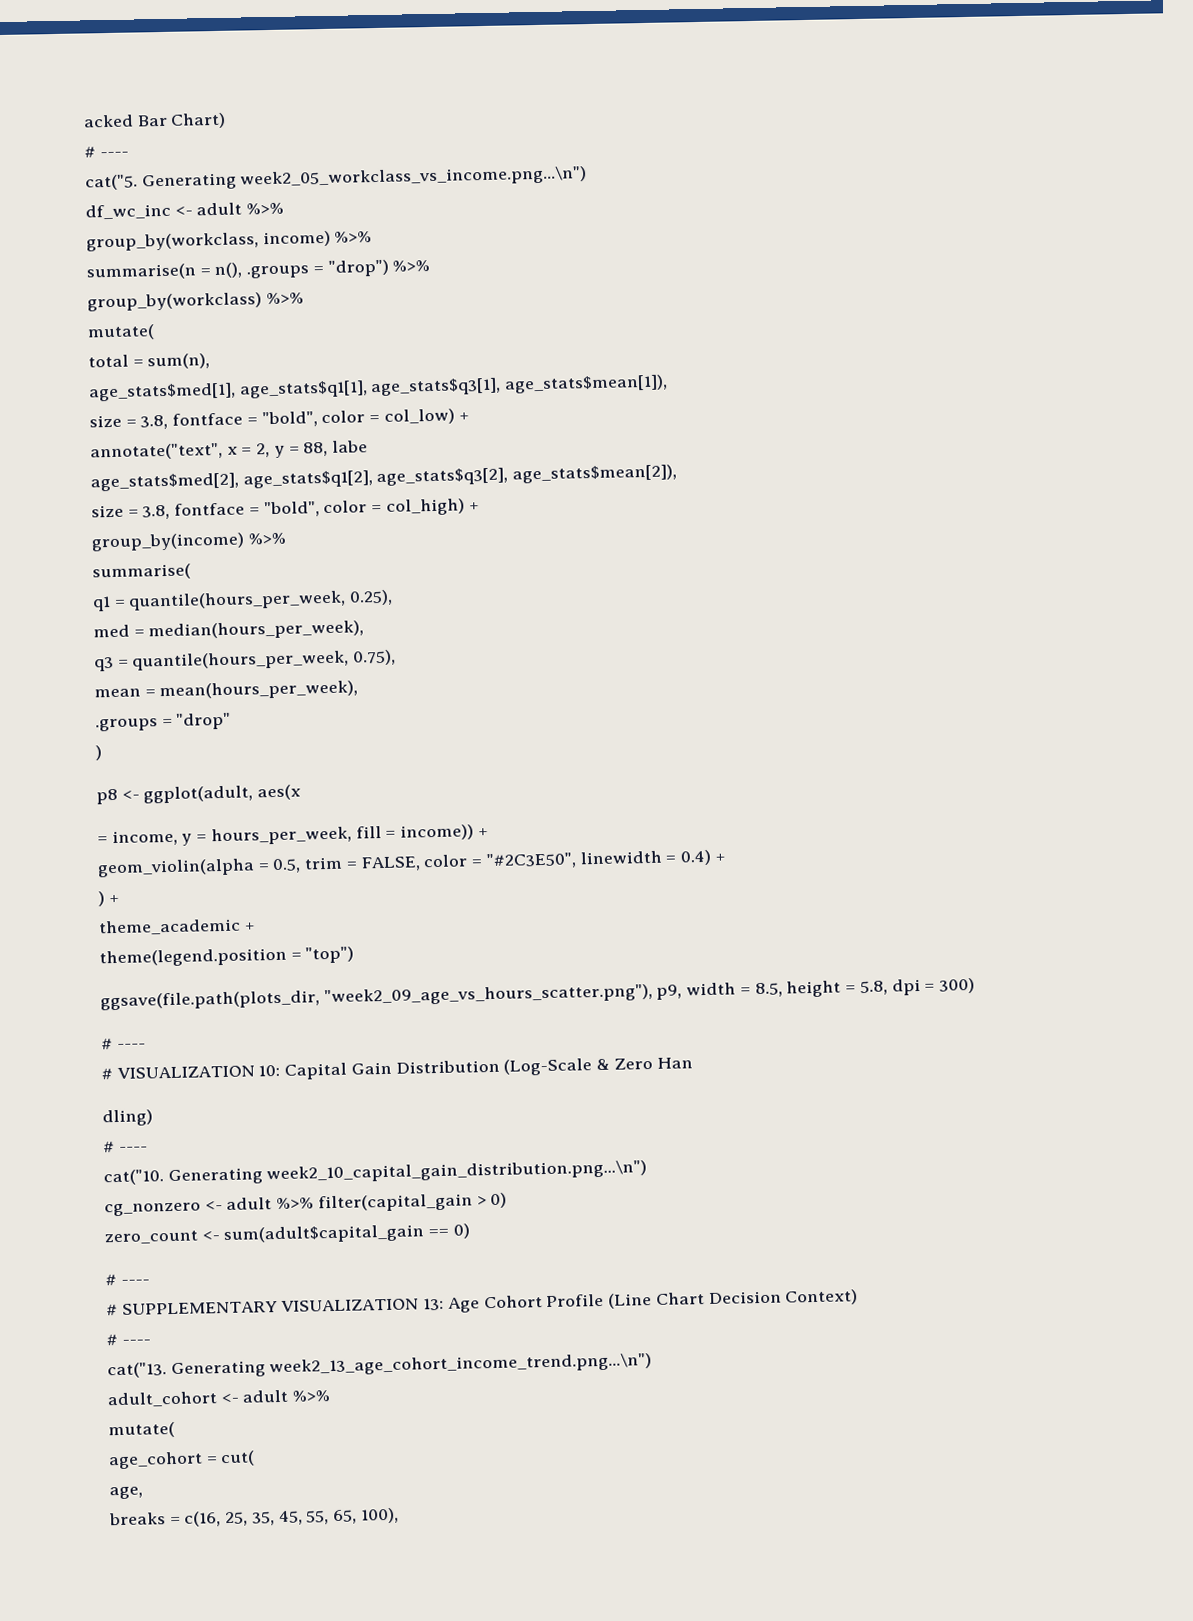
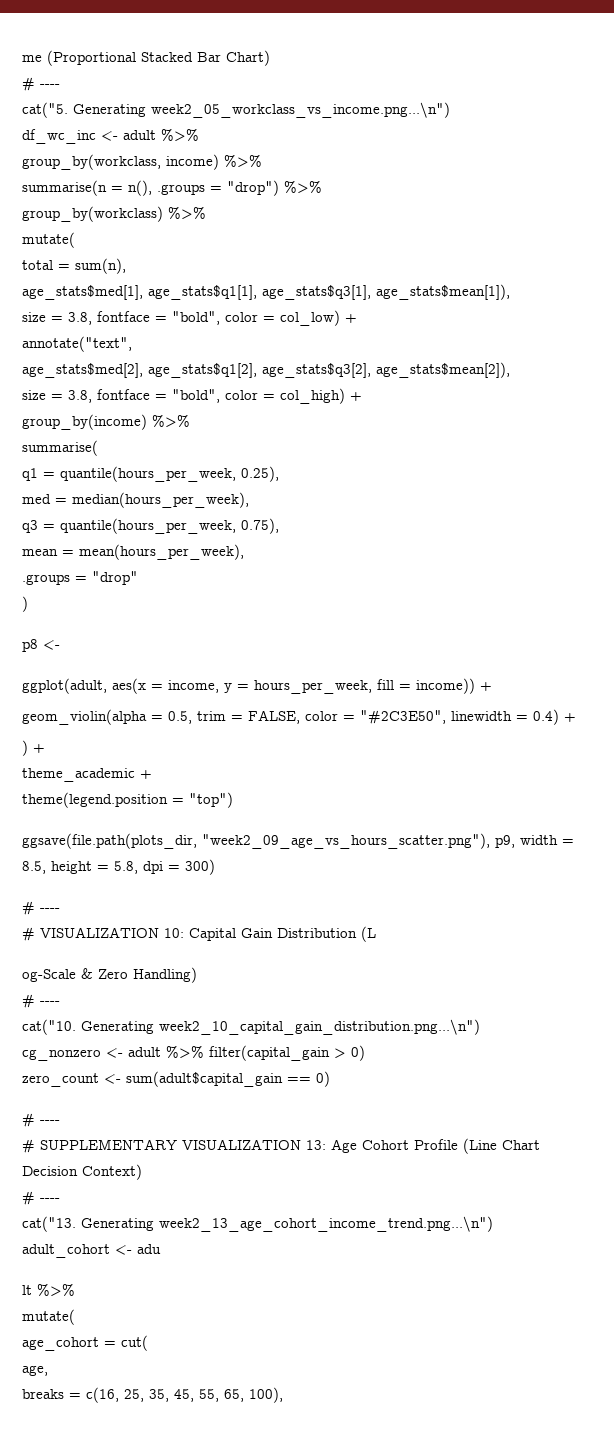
[83,114,134,128] acked -> [22,50,193,66] me (Proportional Stacked
[226,440,369,458] x = 2, y = 88, labe -> (132, 344) none
(140, 795) none -> (60, 645) //
(302, 792) // -> (146, 686) none
[503,1057,693,1076] [102,1109,153,1127] (Log-Scale & Zero Han // dling) -> [361,926,376,942] [22,967,197,983] (L // og-Scale & Zero Handling)
[242,1389,289,1403] adult -> [137,1244,161,1254] [22,1285,32,1295] adu // lt

